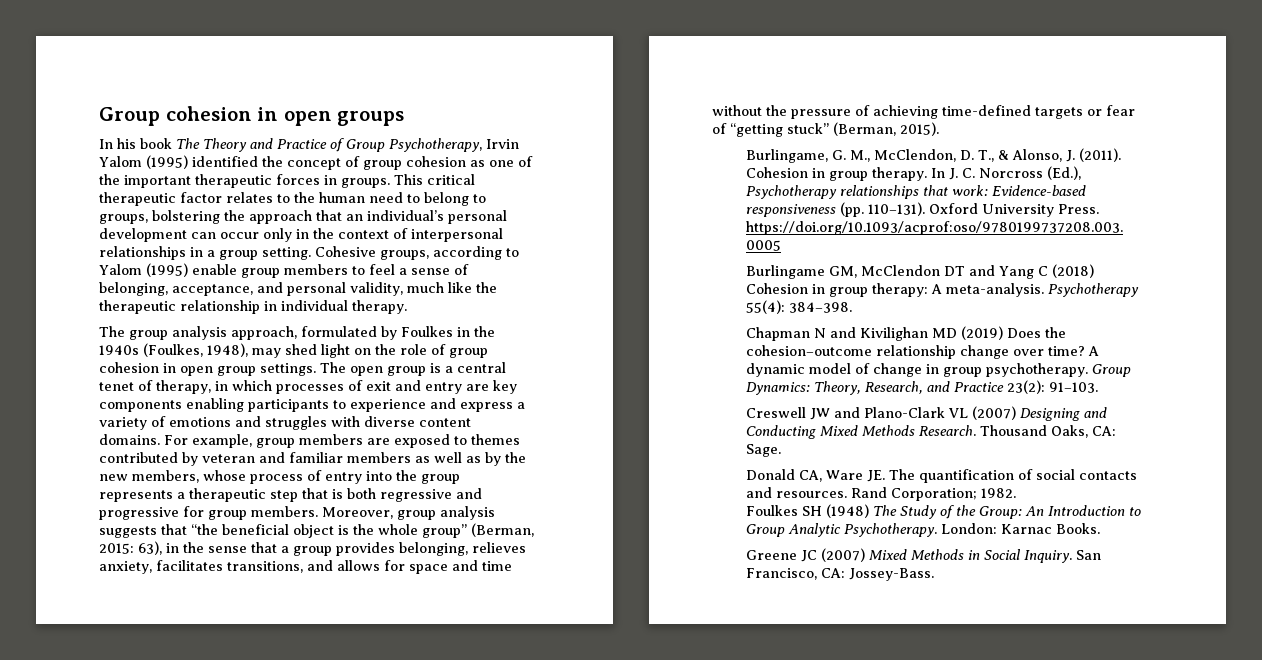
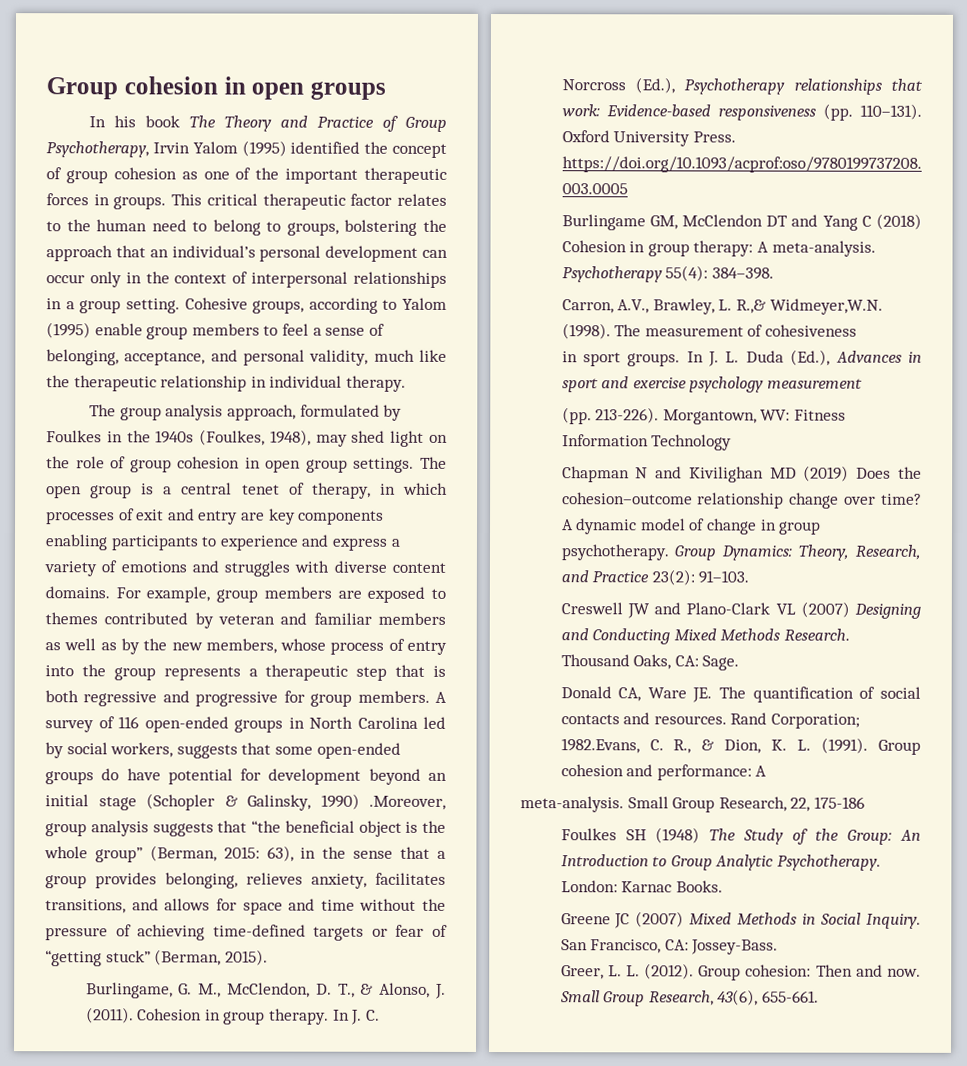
[322,507,393,519] Moreover, -> [435,691,447,703] [45,716,446,733] [45,742,401,759] [45,768,447,785] [45,793,446,811] A survey of 116 open-ended groups in North Carolina led by social workers, suggests that some open-ended groups do have potential for development beyond an initial stage (Schopler & Galinsky, 1990) .Moreover,
(852, 307) none -> [561,298,883,315] [561,323,857,340] [561,349,922,367] [561,376,863,393] [561,407,846,425] [561,434,733,451] // Carron, A.V., Brawley, L. R.,& Widmeyer,W.N. (1998). The measurement of cohesiveness // in sport groups. In J. L. Duda (Ed.), Advances in sport and exercise psychology measurement // (pp. 213-226). Morgantown, WV: Fitness Information Technology
[980,488,1016,498] 1982. -> [560,737,921,755] [560,764,768,781] [520,796,865,813] 1982.Evans, C. R., & Dion, K. L. (1991). Group cohesion and performance: A // meta-analysis. Small Group Research, 22, 175-186
(934, 574) none -> [560,963,921,981] [559,989,819,1007] // Greer, L. L. (2012). Group cohesion: Then and now. Small Group Research, 43(6), 655-661.

